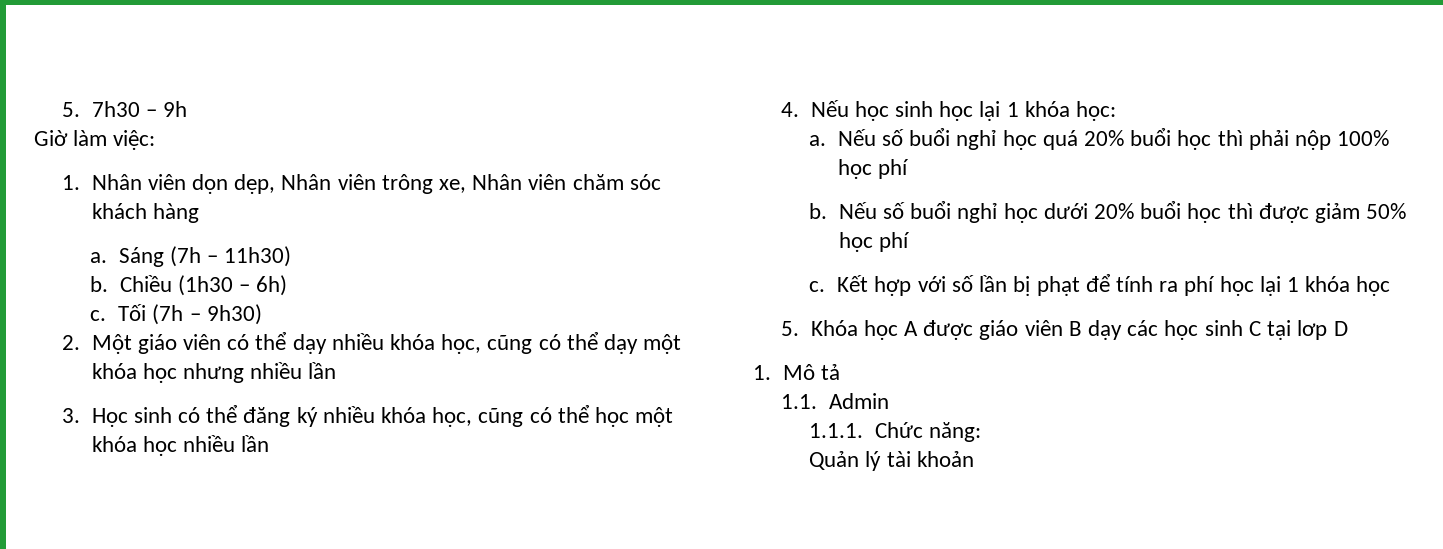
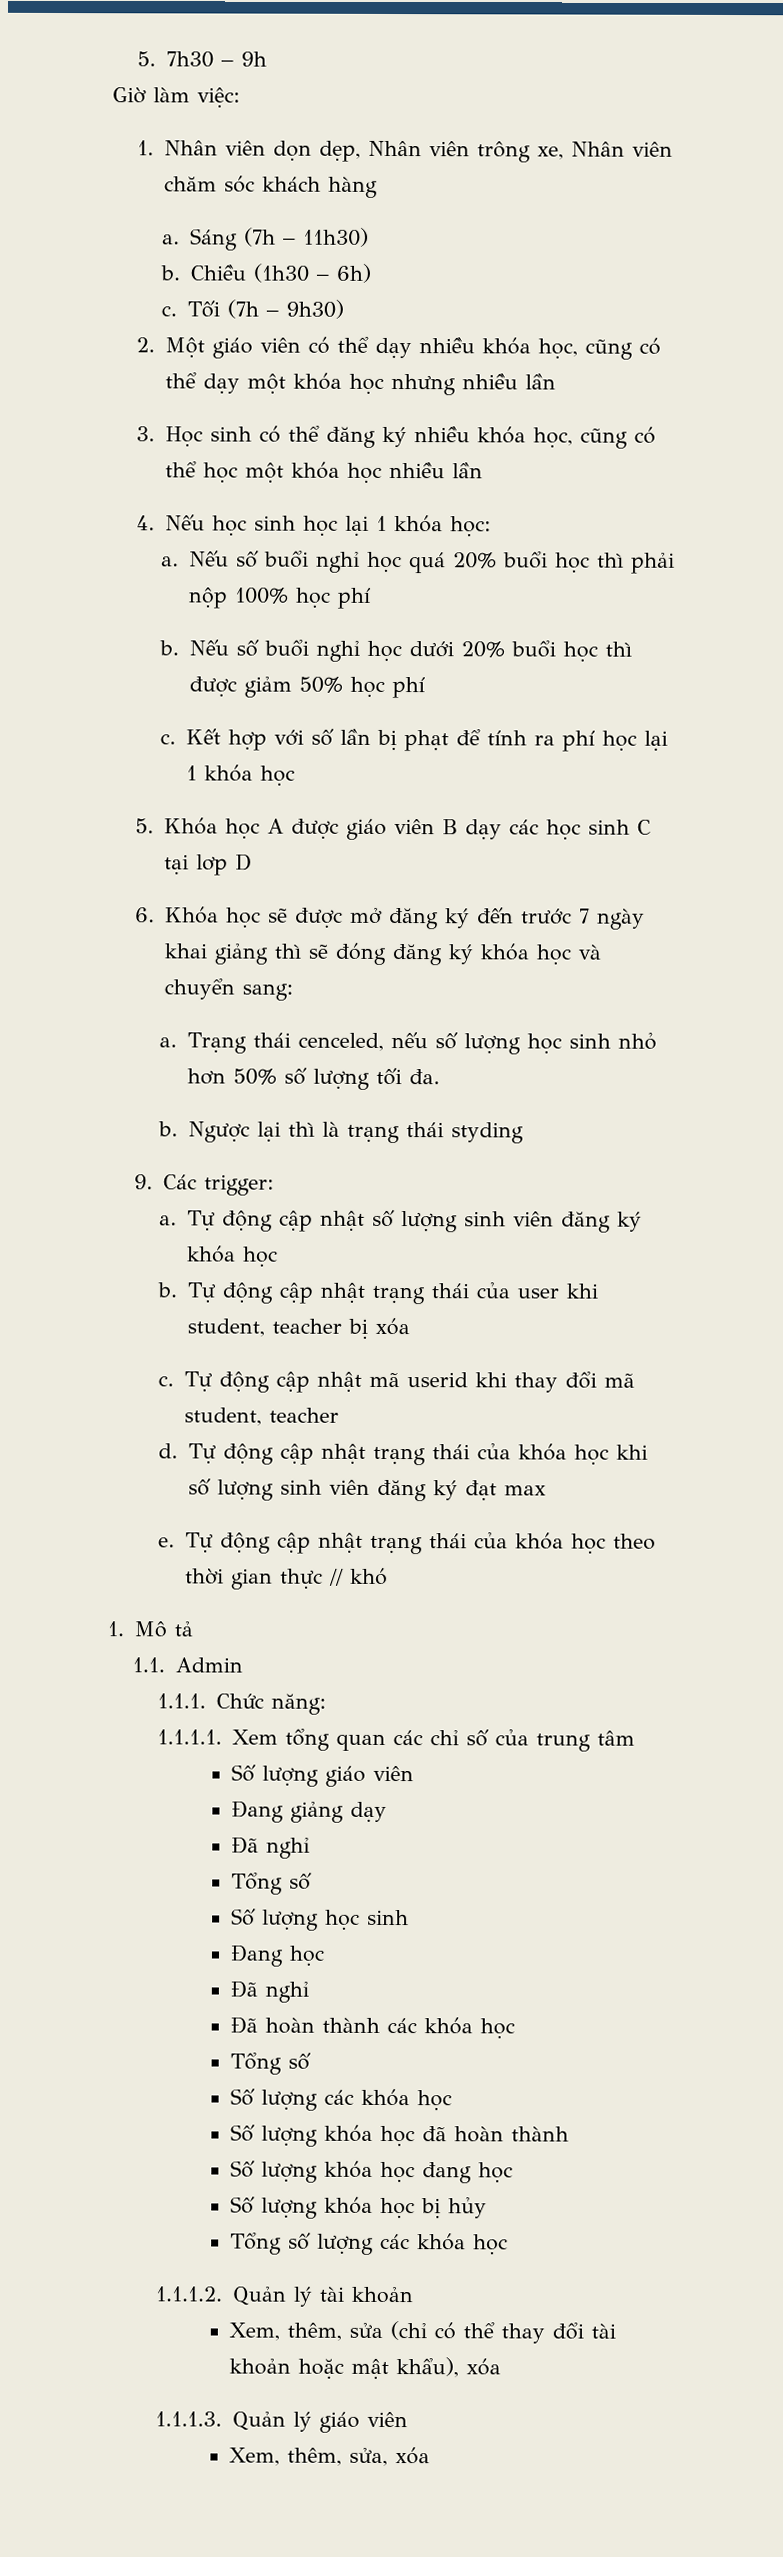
(1348, 328) none -> [135,906,645,930] [163,942,601,966] [163,978,293,1001] [159,1031,657,1055] [186,1067,440,1090] [158,1121,524,1144] [134,1174,274,1196] [159,1209,642,1233] [186,1245,278,1267] [157,1282,598,1305] [186,1317,410,1339] [158,1371,635,1393] [183,1407,339,1426] [158,1443,648,1466] [187,1478,546,1502] [158,1532,656,1555] [184,1567,388,1590] // 6. Khóa học sẽ được mở đăng ký đến trước 7 ngày khai giảng thì sẽ đóng đăng ký khóa học và chuyển sang: // a. Trạng thái cenceled, nếu số lượng học sinh nhỏ hơn 50% số lượng tối đa. // b. Ngược lại thì là trạng thái styding // 9. Các trigger: // a. Tự động cập nhật số lượng sinh viên đăng ký khóa học // b. Tự động cập nhật trạng thái của user khi student, teacher bị xóa // c. Tự động cập nhật mã userid khi thay đổi mã student, teacher // d. Tự động cập nhật trạng thái của khóa học khi số lượng sinh viên đăng ký đạt max // e. Tự động cập nhật trạng thái của khóa học theo thời gian thực // khó
[809,451,974,471] Quản lý tài khoản -> [157,1728,635,1752] [230,1764,414,1787] [230,1800,387,1823] [230,1836,310,1859] [230,1872,312,1895] [230,1908,409,1931] [229,1944,325,1967] [229,1980,309,2003] [229,2016,515,2039] [229,2052,311,2075] [229,2088,452,2111] [229,2124,569,2147] [229,2160,513,2184] [229,2196,487,2219] [229,2232,508,2255] [155,2286,414,2307] [228,2320,616,2344] [228,2357,501,2379] [155,2411,408,2433] [228,2447,430,2466] 1.1.1.1. Xem tổng quan các chỉ số của trung tâm // Số lượng giáo viên // Đang giảng dạy // Đã nghỉ // Tổng số // Số lượng học sinh // Đang học // Đã nghỉ // Đã hoàn thành các khóa học // Tổng số // Số lượng các khóa học // Số lượng khóa học đã hoàn thành // Số lượng khóa học đang học // Số lượng khóa học bị hủy // Tổng số lượng các khóa học // 1.1.1.2. Quản lý tài khoản // Xem, thêm, sửa (chỉ có thể thay đổi tài khoản hoặc mật khẩu), xóa // 1.1.1.3. Quản lý giáo viên // Xem, thêm, sửa, xóa

